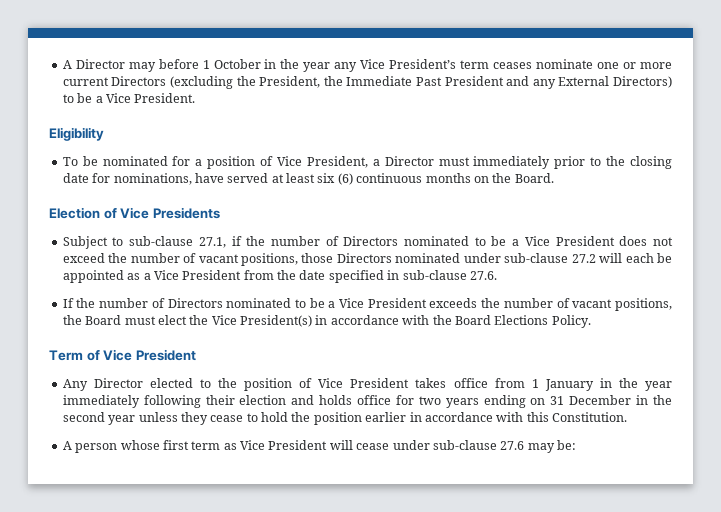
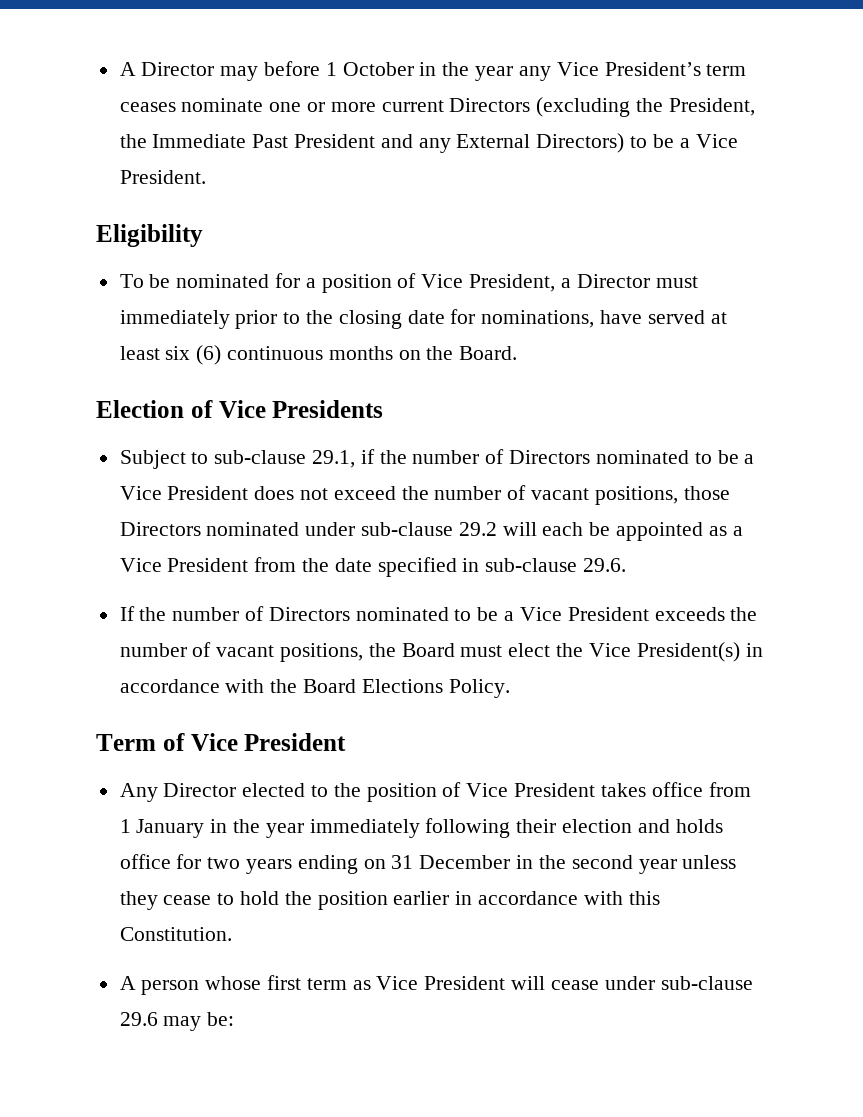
[198,237,226,248] 27.1, -> [312,450,356,468] 29.1,
[571,254,596,263] 27.2 -> [458,522,497,536] 29.2
[469,271,497,280] 27.6. -> [583,558,627,572] 29.6.
[500,441,525,450] 27.6 -> [119,1012,158,1026] 29.6

